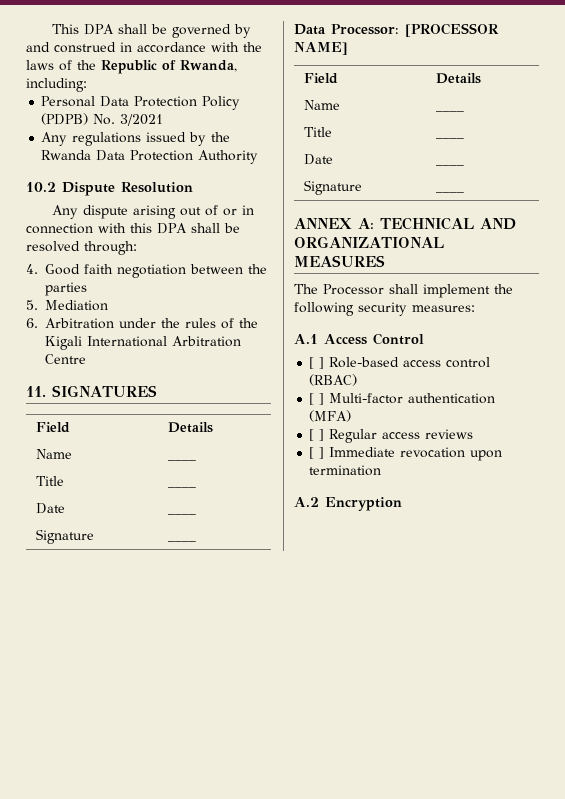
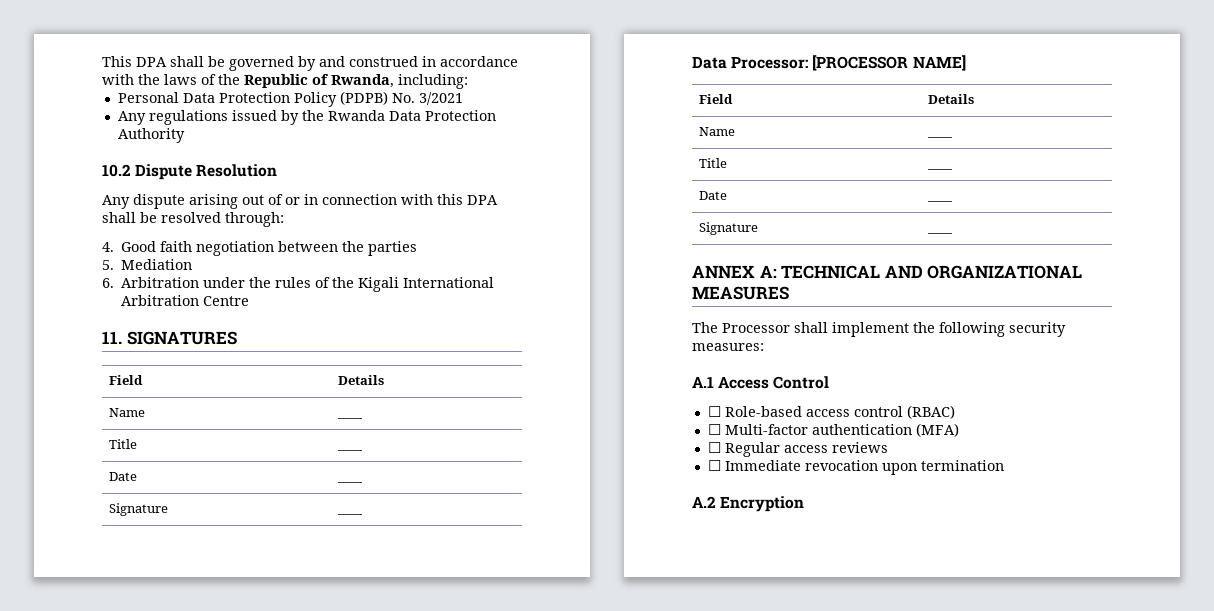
[309,357,325,369] [ ] -> [707,406,721,417] ☐
[309,393,325,405] [ ] -> [707,424,721,435] ☐
[309,429,325,441] [ ] -> [707,442,721,453] ☐
[309,447,325,459] [ ] -> [707,460,721,471] ☐

